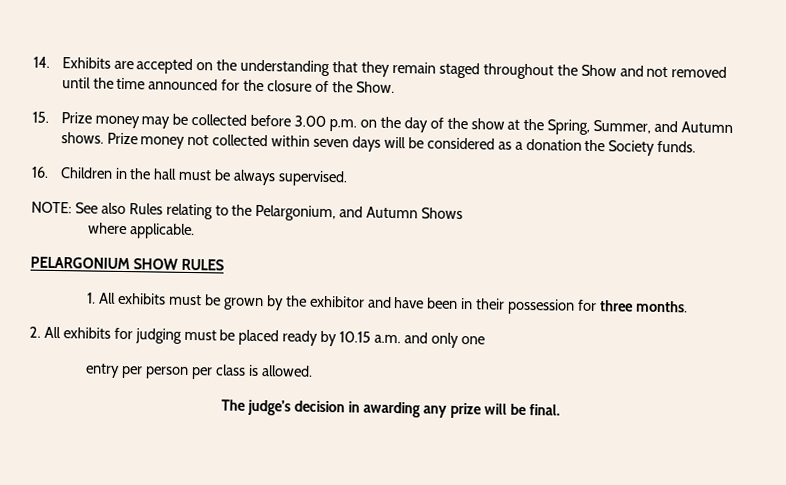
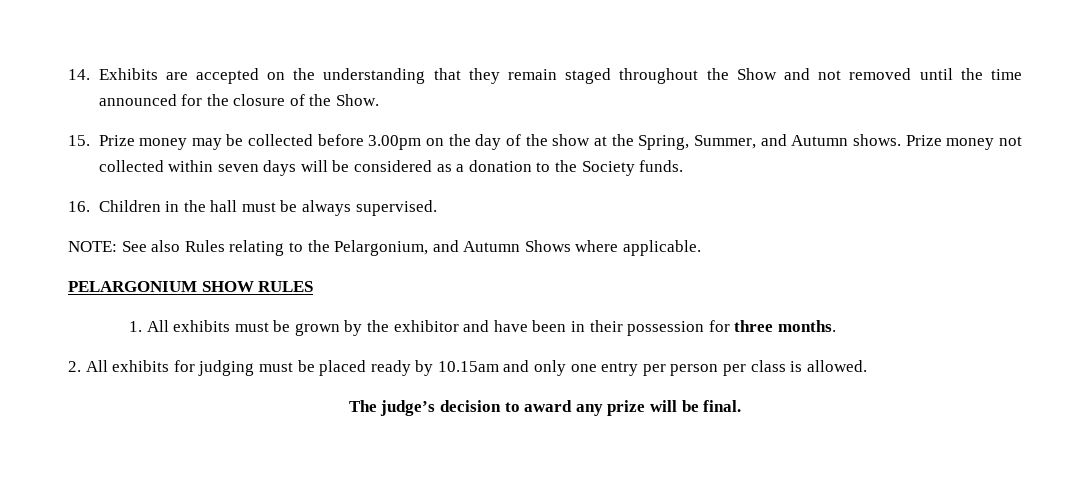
[294,115,358,132] 3.00 p.m. -> [368,135,422,150] 3.00pm
(582, 144) none -> [536,162,551,172] to
(464, 213) // -> (571, 246) none
[339,331,402,344] 10.15 a.m. -> [437,361,499,372] 10.15am
(485, 340) // -> (597, 368) none
[348,401,422,418] in awarding -> [504,400,573,412] to award

